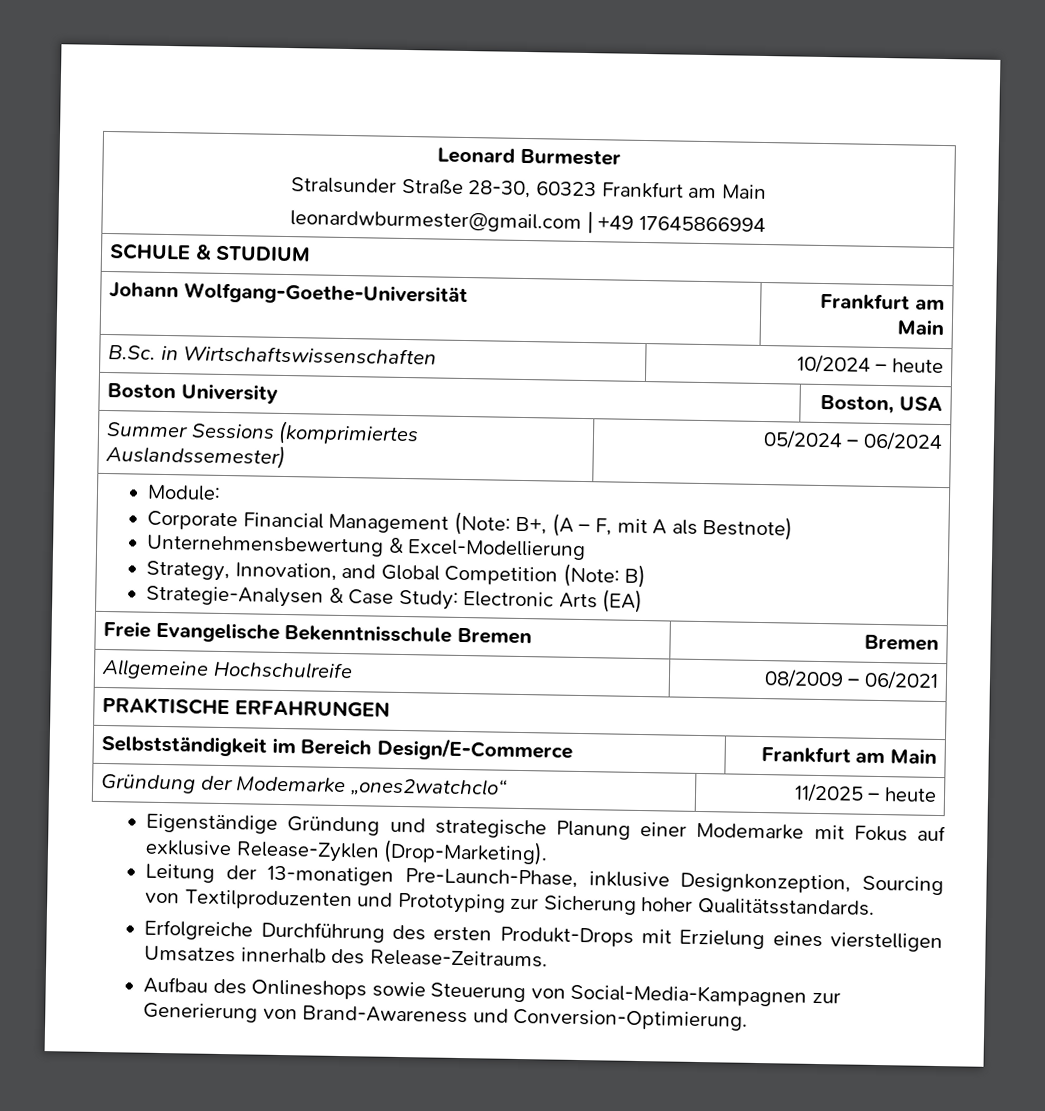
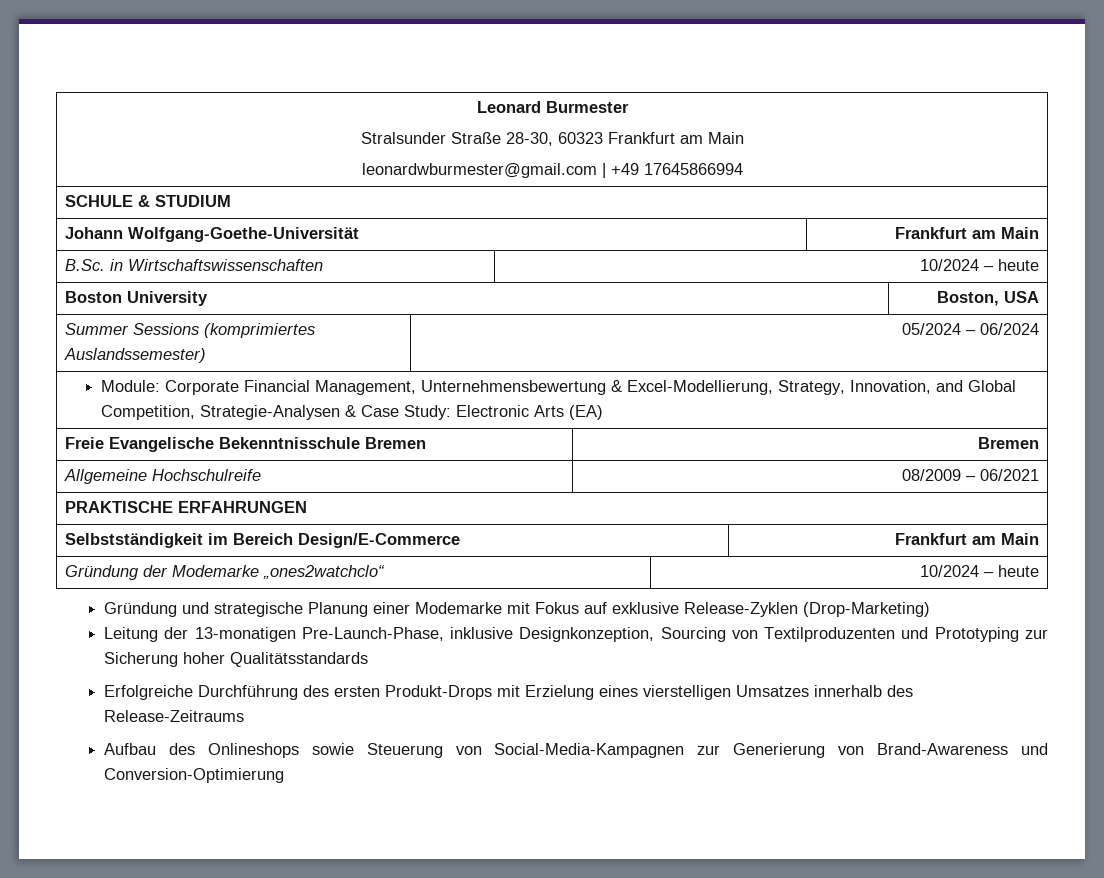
(222, 492) // -> (161, 386) none
[328,511,794,541] Management (Note: B+, (A – F, mit A als Bestnote) // -> [315,380,417,395] Management,
[407,539,587,561] Excel-Modellierung // -> [627,380,774,395] Excel-Modellierung,
[444,563,647,589] Competition (Note: B) // -> [101,405,196,420] Competition,
[793,783,937,803] [146,813,279,834] 11/2025 – heute // Eigenständige -> [919,565,1039,577] 10/2024 – heute //
[383,839,549,866] (Drop-Marketing). -> [802,602,930,617] (Drop-Marketing)
[697,897,875,916] Qualitätsstandards. -> [229,652,368,667] Qualitätsstandards
[369,949,548,968] Release-Zeitraums. -> [103,710,244,722] Release-Zeitraums
[513,1008,749,1031] Conversion-Optimierung. -> [103,768,284,783] Conversion-Optimierung

